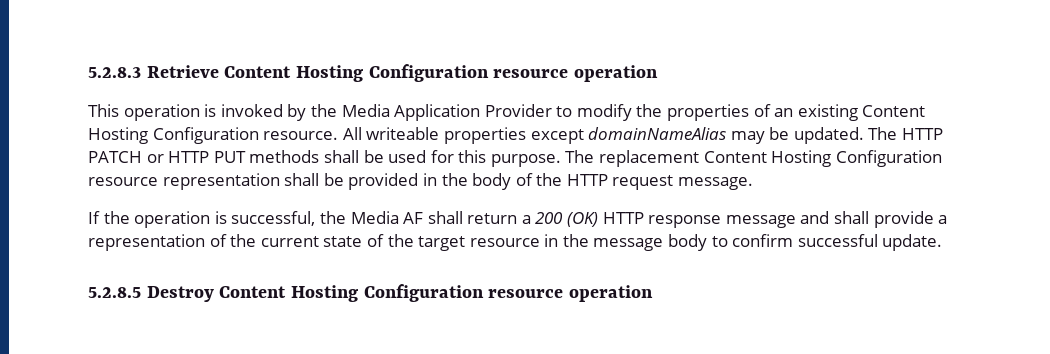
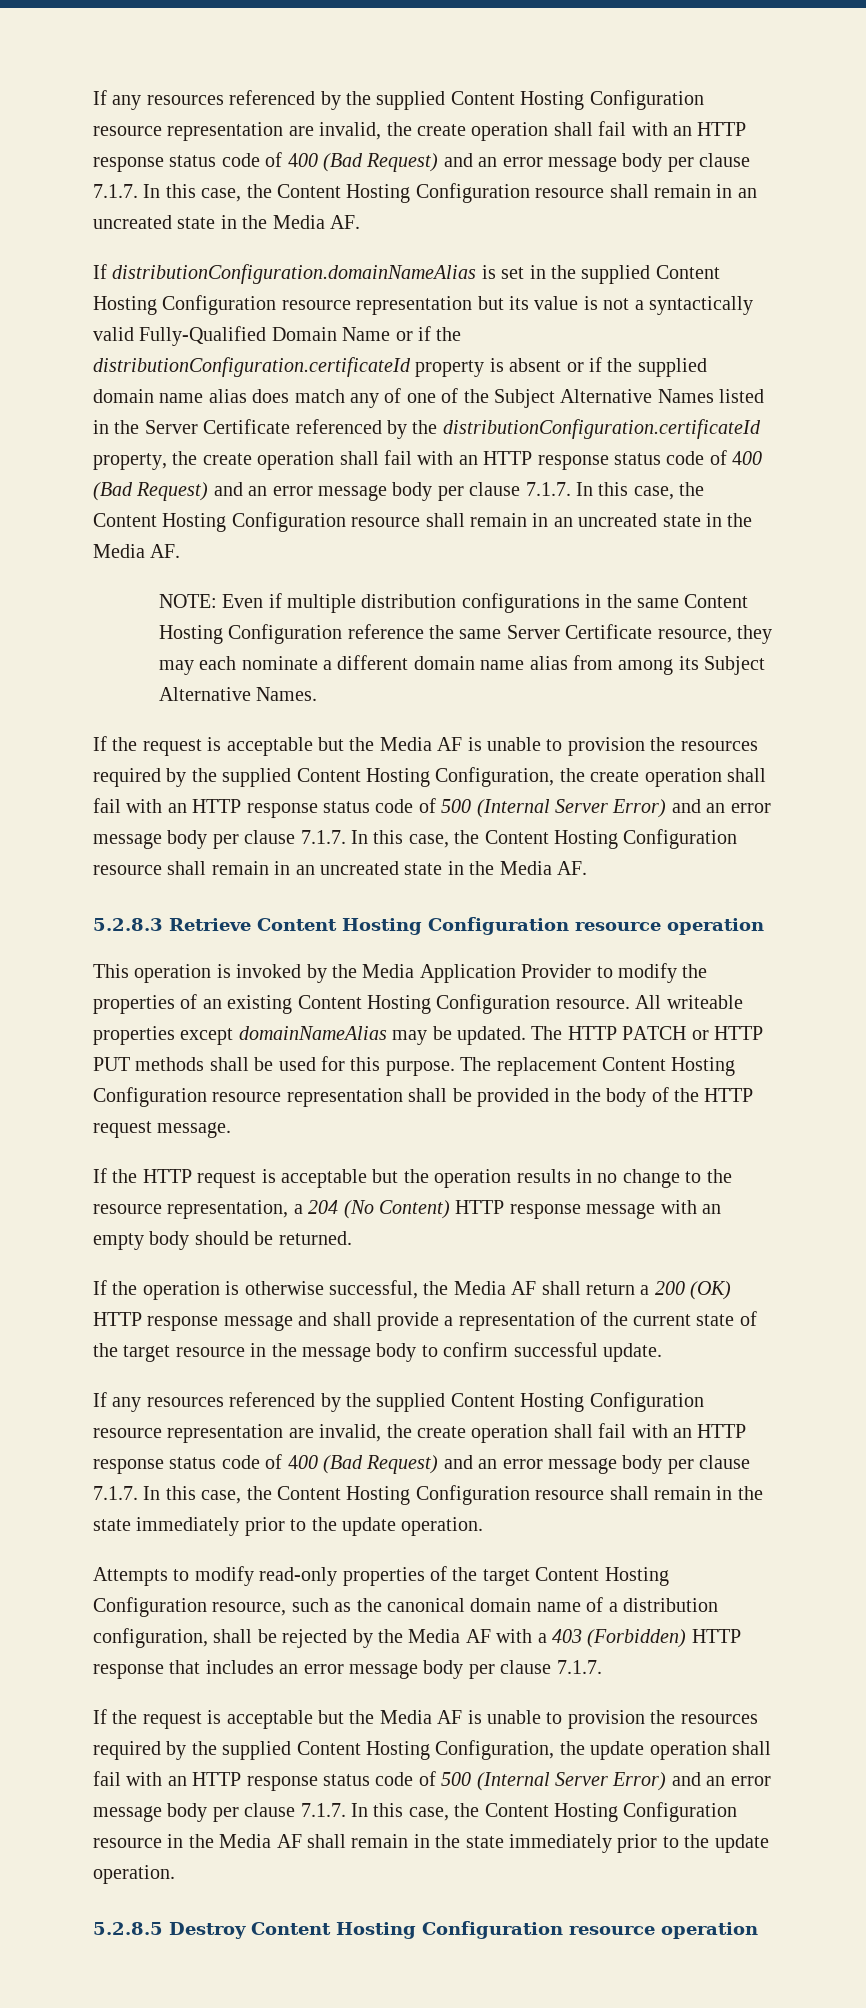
(88, 72) none -> [93,90,704,110] [93,121,747,141] [93,152,751,172] [93,183,757,203] [93,215,360,229] [93,264,720,284] [93,295,753,315] [93,326,462,346] [93,357,707,377] [93,388,765,408] [93,419,761,439] [93,450,763,470] [93,482,705,501] [93,512,753,532] [93,544,181,558] [158,593,749,613] [158,624,772,644] [158,655,766,675] [158,687,318,701] [93,736,758,756] [93,767,766,787] [93,798,771,818] [93,829,738,849] [93,861,587,875] If any resources referenced by the supplied Content Hosting Configuration resource representation are invalid, the create operation shall fail with an HTTP response status code of 400 (Bad Request) and an error message body per clause 7.1.7. In this case, the Content Hosting Configuration resource shall remain in an uncreated state in the Media AF. // If distributionConfiguration.domainNameAlias is set in the supplied Content Hosting Configuration resource representation but its value is not a syntactically valid Fully-Qualified Domain Name or if the distributionConfiguration.certificateId property is absent or if the supplied domain name alias does match any of one of the Subject Alternative Names listed in the Server Certificate referenced by the distributionConfiguration.certificateId property, the create operation shall fail with an HTTP response status code of 400 (Bad Request) and an error message body per clause 7.1.7. In this case, the Content Hosting Configuration resource shall remain in an uncreated state in the Media AF. // NOTE: Even if multiple distribution configurations in the same Content Hosting Configuration reference the same Server Certificate resource, they may each nominate a different domain name alias from among its Subject Alternative Names. // If the request is acceptable but the Media AF is unable to provision the resources required by the supplied Content Hosting Configuration, the create operation shall fail with an HTTP response status code of 500 (Internal Server Error) and an error message body per clause 7.1.7. In this case, the Content Hosting Configuration resource shall remain in an uncreated state in the Media AF. //
(754, 183) none -> [93,1168,732,1188] [93,1200,721,1219] [93,1231,352,1250] // If the HTTP request is acceptable but the operation results in no change to the resource representation, a 204 (No Content) HTTP response message with an empty body should be returned.
(227, 217) none -> [244,1281,324,1295] otherwise
(943, 242) none -> [93,1392,704,1412] [93,1423,747,1443] [93,1454,751,1474] [93,1485,763,1505] [93,1517,484,1536] [93,1566,669,1586] [93,1597,718,1617] [93,1628,741,1648] [93,1660,602,1679] [93,1709,758,1729] [93,1740,771,1760] [93,1771,771,1791] [93,1802,738,1822] [93,1834,769,1853] [93,1865,175,1884] // If any resources referenced by the supplied Content Hosting Configuration resource representation are invalid, the create operation shall fail with an HTTP response status code of 400 (Bad Request) and an error message body per clause 7.1.7. In this case, the Content Hosting Configuration resource shall remain in the state immediately prior to the update operation. // Attempts to modify read-only properties of the target Content Hosting Configuration resource, such as the canonical domain name of a distribution configuration, shall be rejected by the Media AF with a 403 (Forbidden) HTTP response that includes an error message body per clause 7.1.7. // If the request is acceptable but the Media AF is unable to provision the resources required by the supplied Content Hosting Configuration, the update operation shall fail with an HTTP response status code of 500 (Internal Server Error) and an error message body per clause 7.1.7. In this case, the Content Hosting Configuration resource in the Media AF shall remain in the state immediately prior to the update operation.

